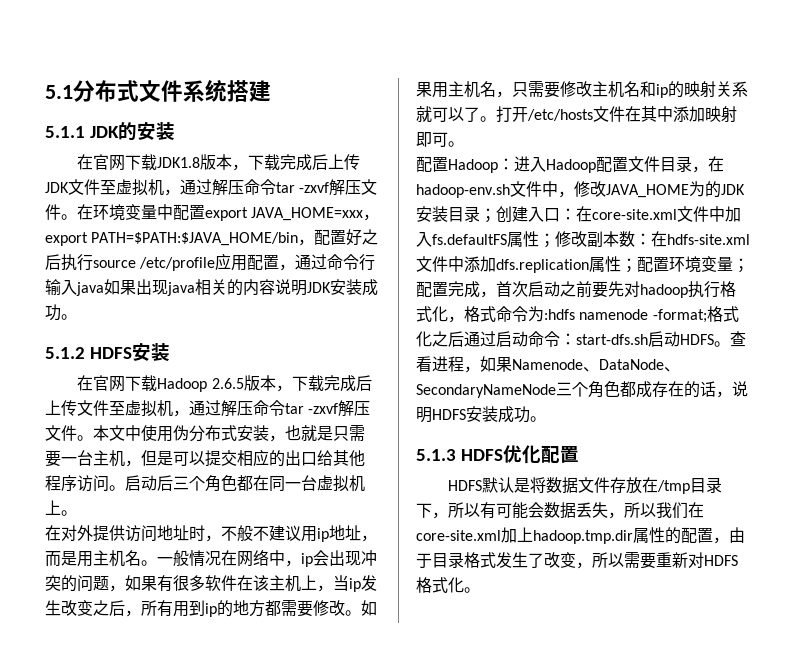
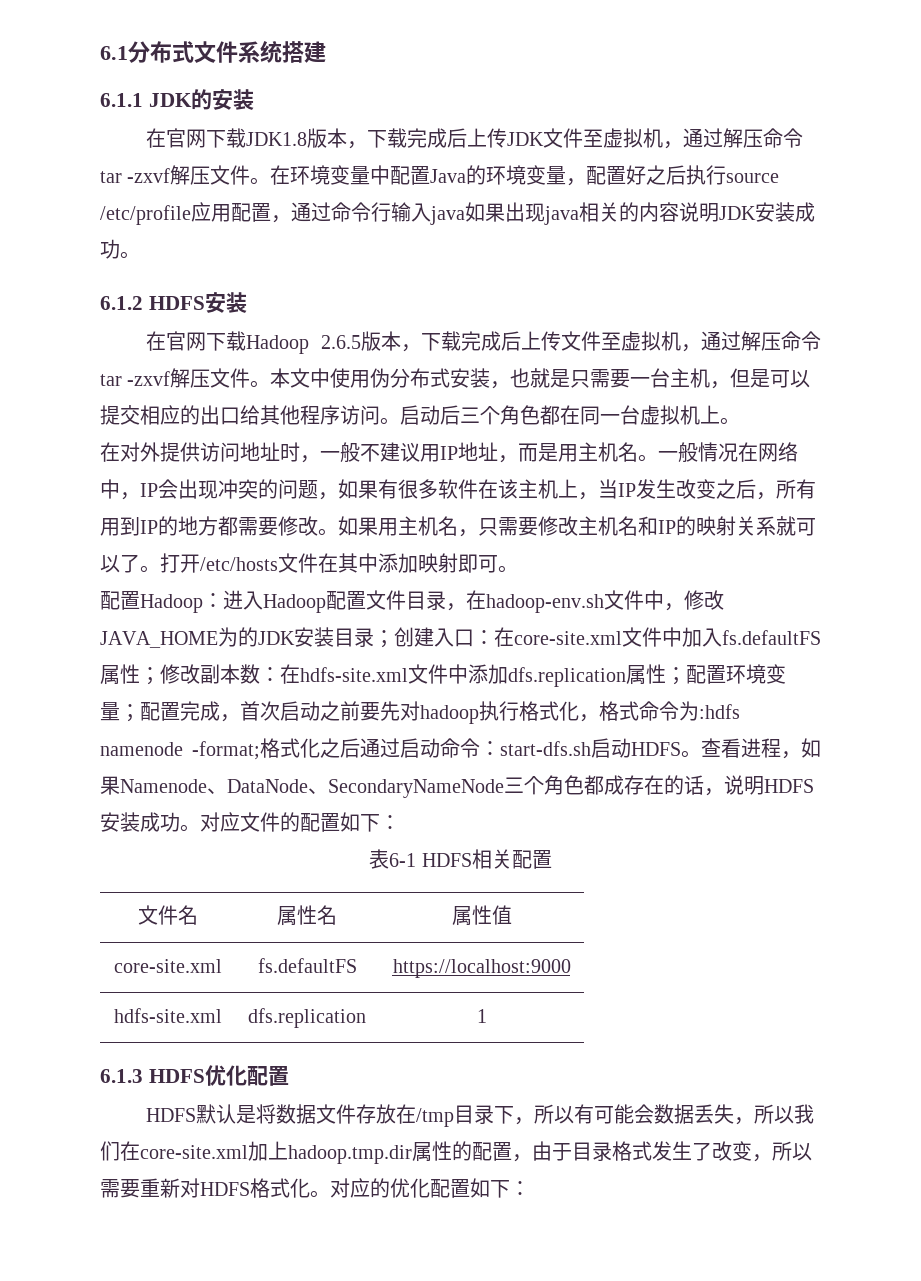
[45,85,73,99] 5.1 -> [100,46,128,60] 6.1
[45,126,85,138] 5.1.1 -> [100,93,143,107] 6.1.1
[205,207,380,221] [45,232,299,246] export JAVA_HOME=xxx，export PATH=$PATH:$JAVA_HOME/bin -> [430,165,567,185] Java的环境变量
[45,347,85,359] 5.1.2 -> [100,296,143,310] 6.1.2
[221,526,237,541] 不 -> [320,451,340,460] 一
[317,528,329,542] ip -> [440,446,458,460] IP
[301,553,313,567] ip -> [140,483,158,497] IP
[349,578,361,592] ip -> [618,483,636,497] IP
[205,603,217,617] ip -> [140,520,158,534] IP
[656,84,668,98] ip -> [658,520,676,534] IP
[416,449,456,461] // 5.1.3 -> [200,812,400,832] [369,849,552,869] [137,905,198,925] [277,905,337,926] [451,905,512,926] [113,959,222,973] [257,958,357,973] [392,959,571,978] [113,1008,222,1023] [248,1008,366,1028] [476,1009,487,1023] [100,1069,143,1083] 对应文件的配置如下： // 表6-1 HDFS相关配置 // 文件名 | 属性名 | 属性值 // core-site.xml | fs.defaultFS | https://localhost:9000 // hdfs-site.xml | dfs.replication | 1 // 6.1.3
(480, 590) none -> [330,1178,530,1198] 对应的优化配置如下：

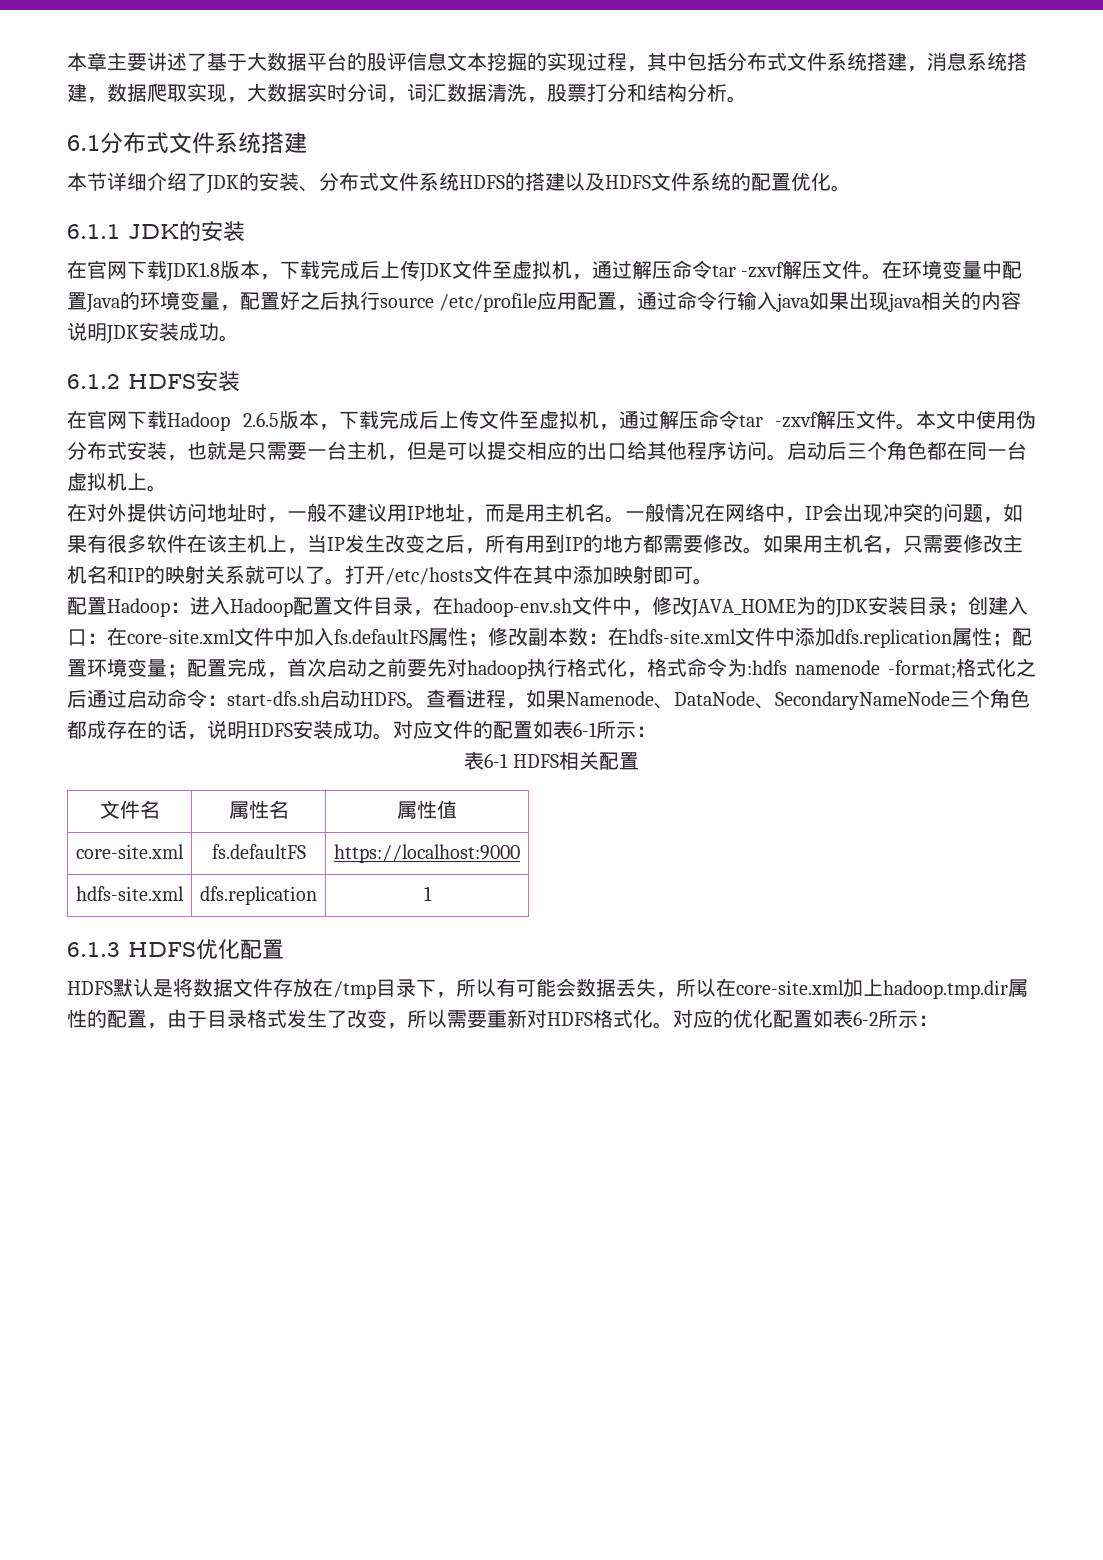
(100, 53) none -> [67,52,1027,72] [67,83,747,103] 本章主要讲述了基于大数据平台的股评信息文本挖掘的实现过程，其中包括分布式文件系统搭建，消息系统搭建，数据爬取实现，大数据实时分词，词汇数据清洗，股票打分和结构分析。 //
(326, 52) none -> [67,172,851,194] // 本节详细介绍了JDK的安装、分布式文件系统HDFS的搭建以及HDFS文件系统的配置优化。
[360,814,380,832] 下 -> [553,720,636,739] 表6-1所示
[793,1104,814,1124] [100,1141,120,1161] 我们 -> (716, 987) none
[490,1180,510,1198] 下 -> [833,1009,918,1028] 表6-2所示

